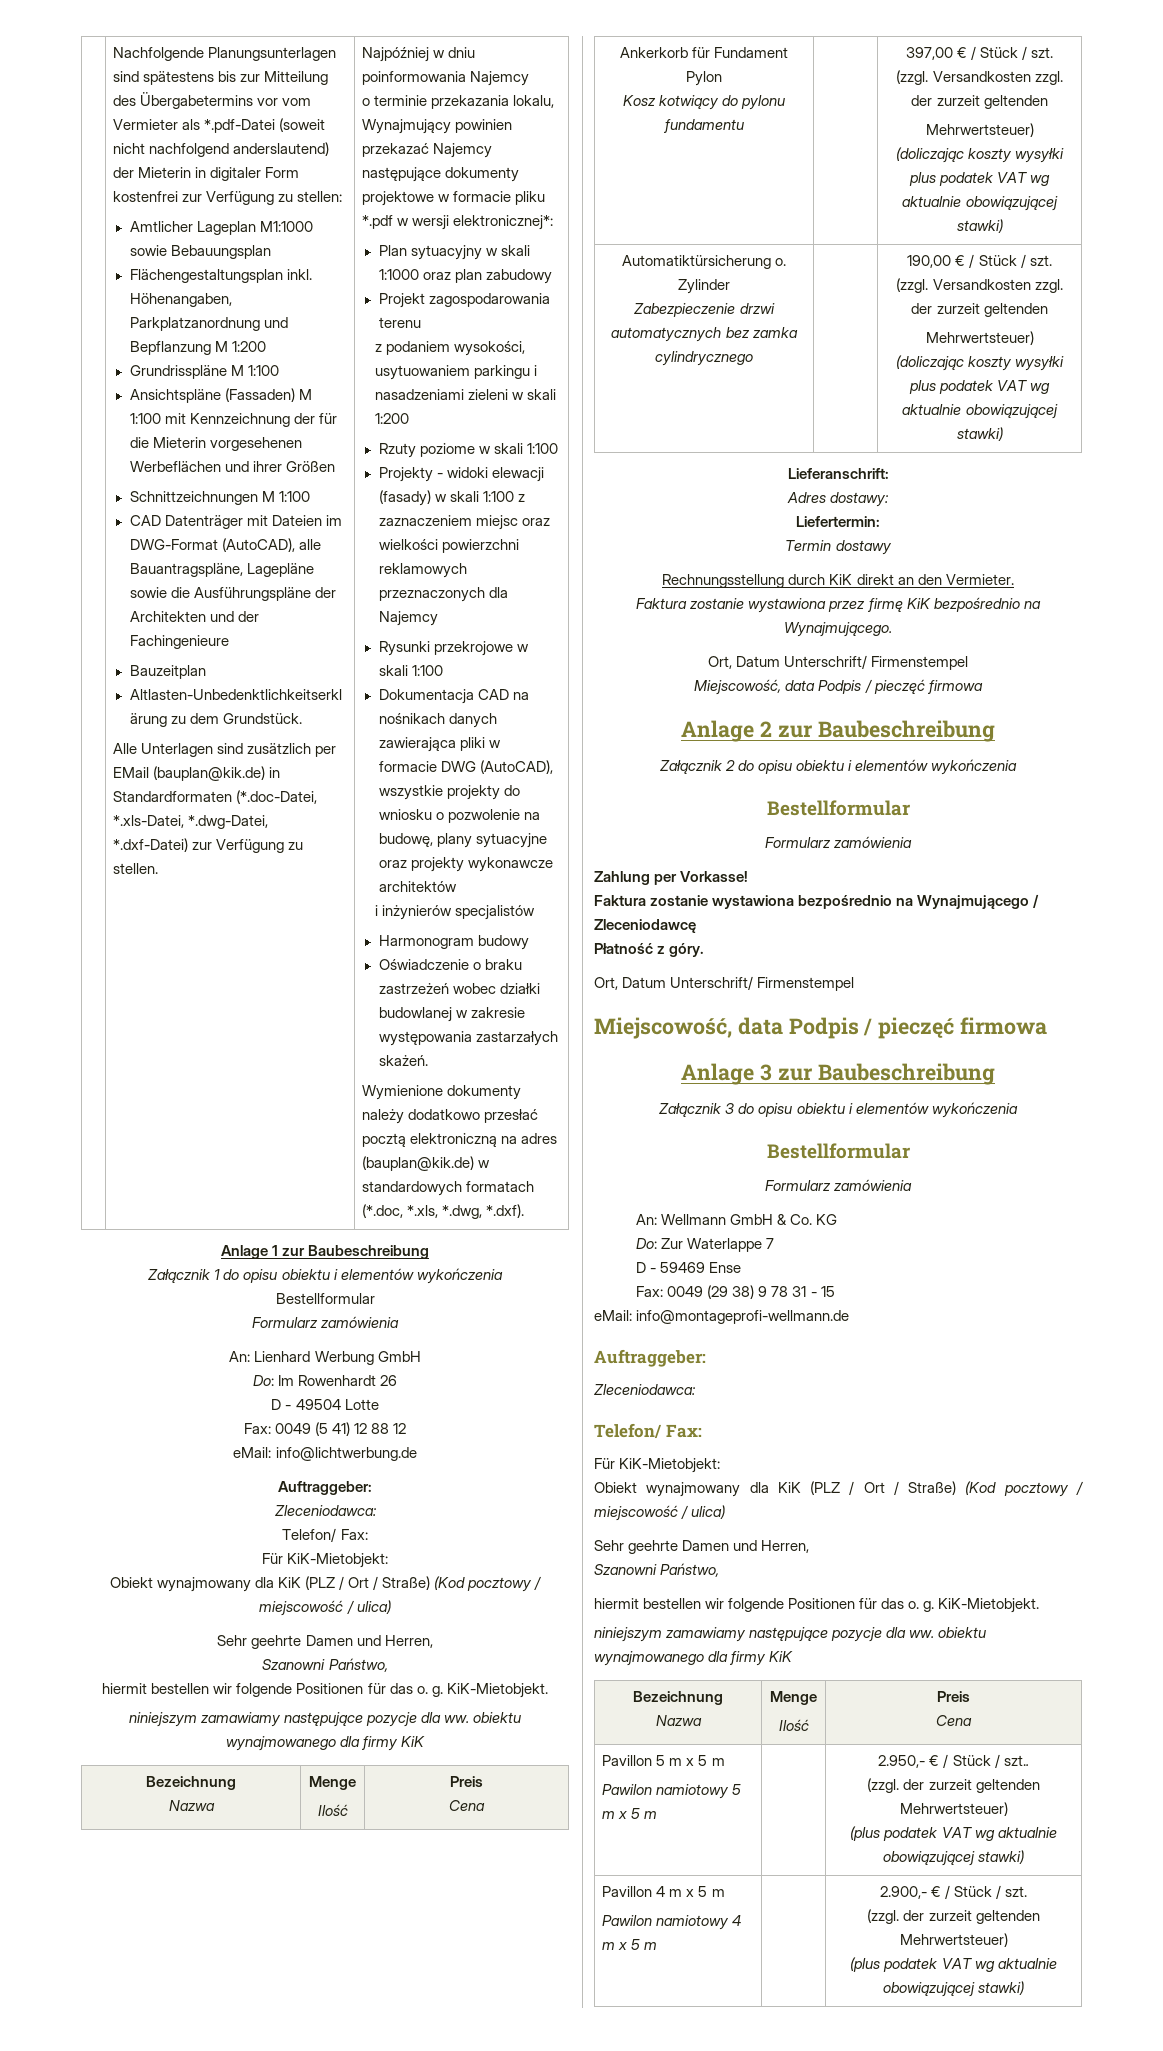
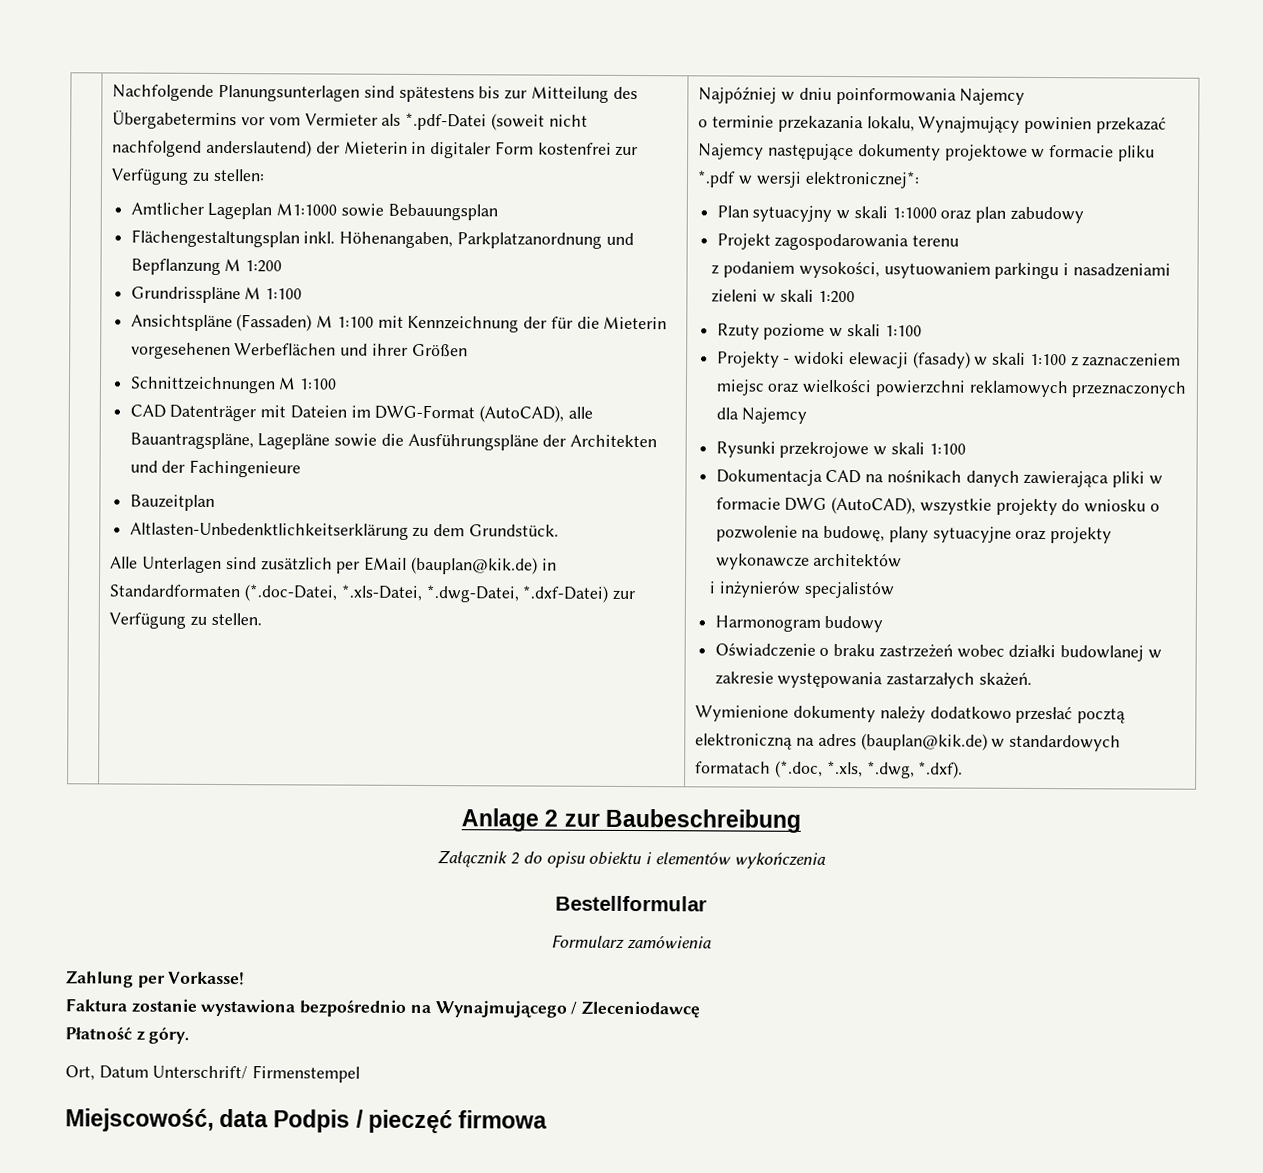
[220,1245,430,1259] [148,1268,503,1284] [275,1293,375,1304] [251,1316,400,1328] [229,1351,421,1365] [252,1375,398,1386] [271,1399,379,1410] [243,1422,407,1436] [233,1447,417,1461] [278,1481,372,1495] [274,1505,377,1516] [282,1528,368,1542] [261,1553,389,1568] [109,1576,543,1592] [259,1600,391,1616] [217,1635,433,1649] [262,1658,388,1672] [102,1683,548,1698] [128,1712,522,1727] [225,1736,426,1751] [146,1776,236,1790] [168,1800,215,1811] [309,1776,356,1790] [317,1804,348,1816] [450,1776,483,1787] [449,1800,485,1811] [619,47,789,58] [686,71,722,86] [622,95,786,110] [662,119,744,133] [905,46,1054,60] [896,70,1063,85] [911,95,1048,109] [925,123,1034,137] [895,147,1065,163] [908,172,1051,186] [902,196,1058,211] [956,219,1003,233] [621,255,787,269] [678,279,730,294] [634,303,775,317] [611,327,798,342] [655,351,753,366] [907,254,1052,268] [896,278,1063,293] [911,303,1048,317] [925,331,1034,345] [895,355,1065,371] [908,380,1051,394] [902,404,1058,419] [956,427,1003,441] [787,468,889,479] [786,492,890,507] [796,516,880,527] [785,540,892,555] [662,574,1014,588] [636,597,1041,613] [784,622,892,637] [707,655,969,670] [694,679,983,695] // Anlage 1 zur Baubeschreibung // Załącznik 1 do opisu obiektu i elementów wykończenia // Bestellformular // Formularz zamówienia // An: Lienhard Werbung GmbH // Do: Im Rowenhardt 26 // D - 49504 Lotte // Fax: 0049 (5 41) 12 88 12 // eMail: info@lichtwerbung.de // Auftraggeber: // Zleceniodawca: // Telefon/ Fax: // Für KiK-Mietobjekt: // Obiekt wynajmowany dla KiK (PLZ / Ort / Straße) (Kod pocztowy / miejscowość / ulica) // Sehr geehrte Damen und Herren, // Szanowni Państwo, // hiermit bestellen wir folgende Positionen für das o. g. KiK-Mietobjekt. // niniejszym zamawiamy następujące pozycje dla ww. obiektu wynajmowanego dla firmy KiK // Bezeichnung // Nazwa | Menge // Ilość | Preis // Cena // Ankerkorb für Fundament Pylon // Kosz kotwiący do pylonu fundamentu | | 397,00 € / Stück / szt. // (zzgl. Versandkosten zzgl. der zurzeit geltenden // Mehrwertsteuer) // (doliczając koszty wysyłki plus podatek VAT wg aktualnie obowiązującej stawki) // Automatiktürsicherung o. Zylinder // Zabezpieczenie drzwi automatycznych bez zamka cylindrycznego | | 190,00 € / Stück / szt. // (zzgl. Versandkosten zzgl. der zurzeit geltenden // Mehrwertsteuer) // (doliczając koszty wysyłki plus podatek VAT wg aktualnie obowiązującej stawki) // Lieferanschrift: // Adres dostawy: // Liefertermin: // Termin dostawy // Rechnungsstellung durch KiK direkt an den Vermieter. // Faktura zostanie wystawiona przez firmę KiK bezpośrednio na Wynajmującego. // Ort, Datum Unterschrift/ Firmenstempel // Miejscowość, data Podpis / pieczęć firmowa -> (964, 770) none
[681,1063,995,1085] [659,1102,1018,1118] [766,1143,910,1159] [764,1179,913,1191] [636,1214,838,1225] [636,1238,775,1252] [636,1262,742,1273] [636,1285,835,1299] [594,1310,850,1324] [594,1349,706,1367] [594,1384,696,1395] [594,1423,702,1439] [594,1458,721,1473] [594,1481,1084,1497] [594,1505,726,1521] [594,1540,810,1554] [594,1563,720,1577] [594,1598,1040,1613] [594,1627,987,1642] [594,1651,794,1666] [633,1691,723,1705] [655,1715,702,1726] [770,1691,817,1705] [778,1719,809,1731] [937,1691,970,1702] [936,1715,972,1726] [602,1755,725,1766] [602,1784,742,1799] [602,1808,658,1819] [878,1754,1029,1768] [867,1778,1040,1793] [899,1802,1008,1816] [850,1826,1057,1841] [882,1850,1025,1866] [602,1886,725,1897] [602,1915,742,1930] [602,1939,658,1950] [879,1885,1028,1899] [867,1909,1040,1924] [899,1933,1008,1947] [850,1957,1057,1972] [882,1981,1025,1997] // Anlage 3 zur Baubeschreibung // Załącznik 3 do opisu obiektu i elementów wykończenia // Bestellformular // Formularz zamówienia // An: Wellmann GmbH & Co. KG // Do: Zur Waterlappe 7 // D - 59469 Ense // Fax: 0049 (29 38) 9 78 31 - 15 // eMail: info@montageprofi-wellmann.de // Auftraggeber: // Zleceniodawca: // Telefon/ Fax: // Für KiK-Mietobjekt: // Obiekt wynajmowany dla KiK (PLZ / Ort / Straße) (Kod pocztowy / miejscowość / ulica) // Sehr geehrte Damen und Herren, // Szanowni Państwo, // hiermit bestellen wir folgende Positionen für das o. g. KiK-Mietobjekt. // niniejszym zamawiamy następujące pozycje dla ww. obiektu wynajmowanego dla firmy KiK // Bezeichnung // Nazwa | Menge // Ilość | Preis // Cena // Pavillon 5 m x 5 m // Pawilon namiotowy 5 m x 5 m | | 2.950,- € / Stück / szt.. // (zzgl. der zurzeit geltenden Mehrwertsteuer) // (plus podatek VAT wg aktualnie obowiązującej stawki) // Pavillon 4 m x 5 m // Pawilon namiotowy 4 m x 5 m | | 2.900,- € / Stück / szt. // (zzgl. der zurzeit geltenden Mehrwertsteuer) // (plus podatek VAT wg aktualnie obowiązującej stawki) -> (548, 1119) none

